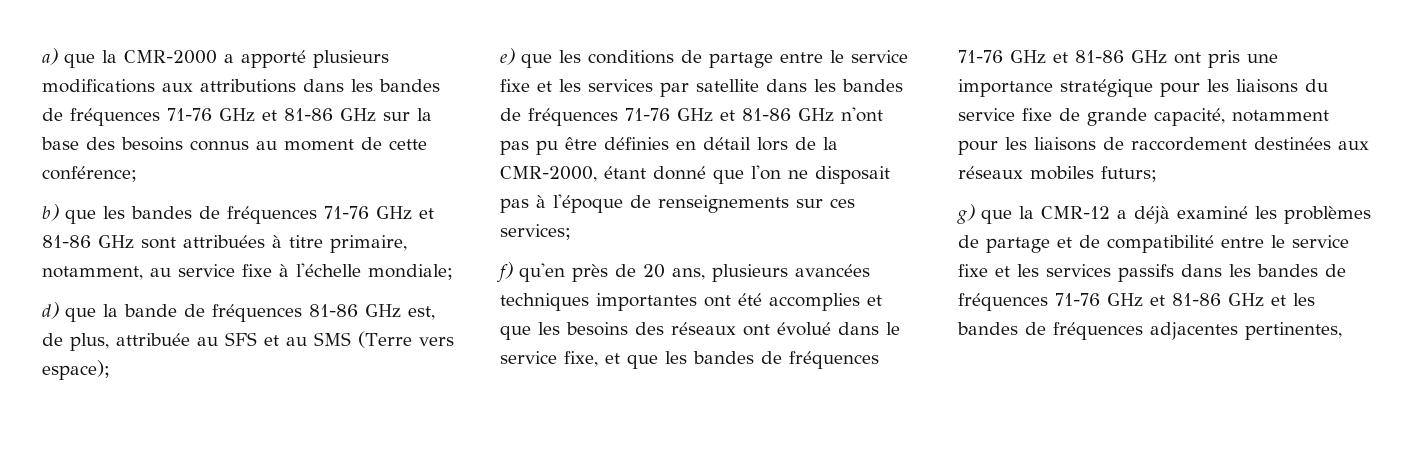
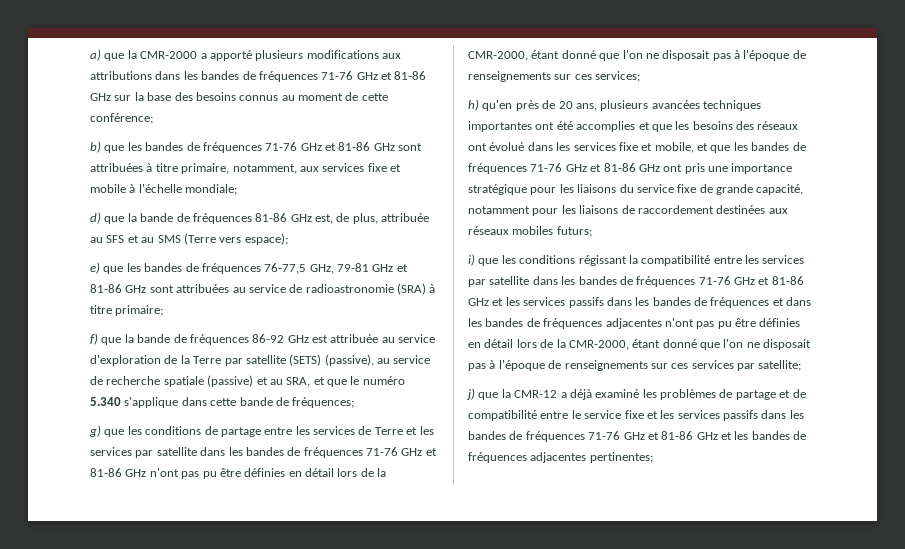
[150,264,272,277] au service fixe -> [299,163,401,172] [90,184,126,193] aux services fixe et mobile
[588,50,908,68] [500,79,530,92] conditions de partage entre le service fixe -> [144,263,408,274] [90,283,436,295] [90,305,164,316] [90,333,436,345] [90,354,431,366] [90,375,405,387] [90,397,355,408] [89,425,403,437] bandes de fréquences 76-77,5 GHz, 79-81 GHz et 81-86 GHz sont attribuées au service de radioastronomie (SRA) à titre primaire; // f) que la bande de fréquences 86-92 GHz est attribuée au service d'exploration de la Terre par satellite (SETS) (passive), au service de recherche spatiale (passive) et au SRA, et que le numéro 5.340 s'applique dans cette bande de fréquences; // g) que les conditions de partage entre les services de Terre
[497,262,513,283] f) -> [468,99,479,111] h)
[886,322,900,335] [500,351,598,367] le service fixe, -> [556,142,694,153] les services fixe et mobile,
[957,204,975,224] g) -> [468,254,805,266] [468,276,804,287] [468,297,812,308] [468,318,801,329] [468,339,812,350] [468,360,802,371] [467,388,475,400] i) que les conditions régissant la compatibilité entre les services par satellite dans les bandes de fréquences 71-76 GHz et 81-86 GHz et les services passifs dans les bandes de fréquences et dans les bandes de fréquences adjacentes n'ont pas pu être définies en détail lors de la CMR-2000, étant donné que l'on ne disposait pas à l'époque de renseignements sur ces services par satellite; // j)
[1245,322,1342,340] pertinentes, -> [589,452,653,463] pertinentes;

